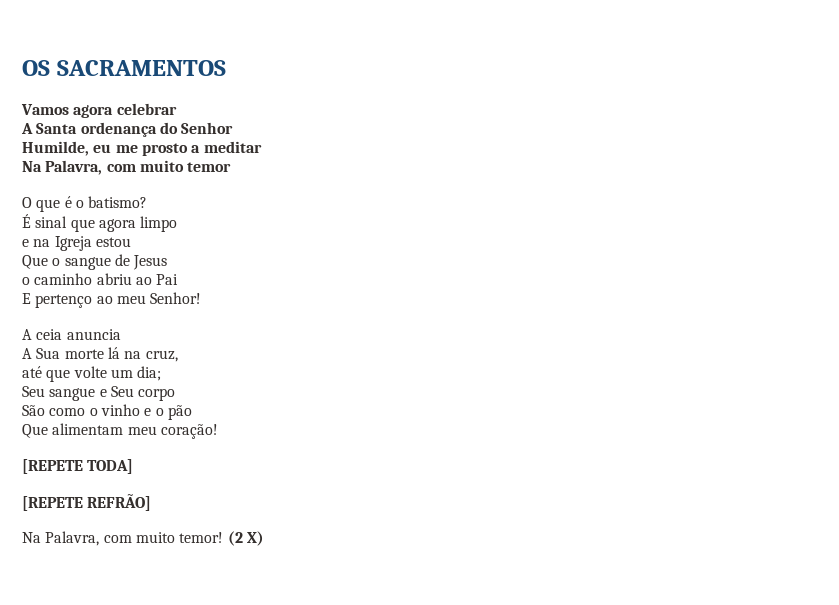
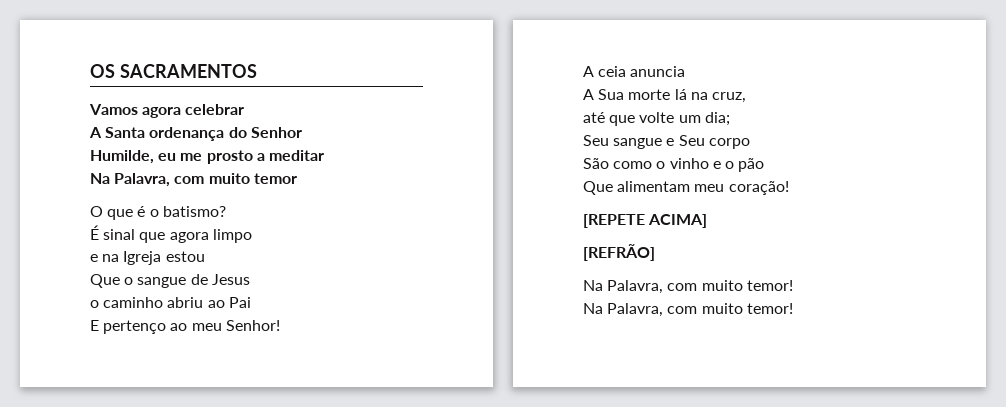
[87,459,134,474] [22,494,152,511] [22,531,264,546] TODA] // [REPETE REFRÃO] // Na Palavra, com muito temor! (2 X) -> [648,214,708,228] [583,244,655,261] [583,280,793,294] [583,303,793,317] ACIMA] // [REFRÃO] // Na Palavra, com muito temor! // Na Palavra, com muito temor!

